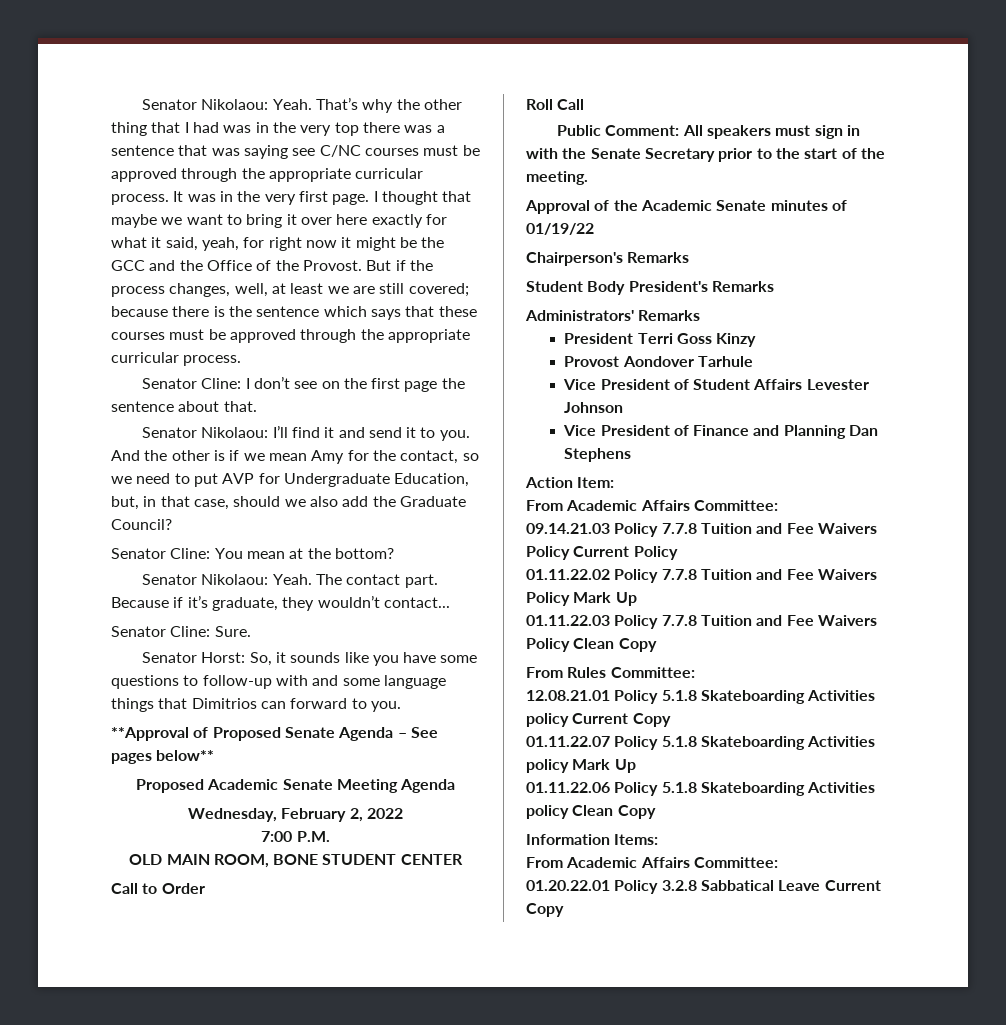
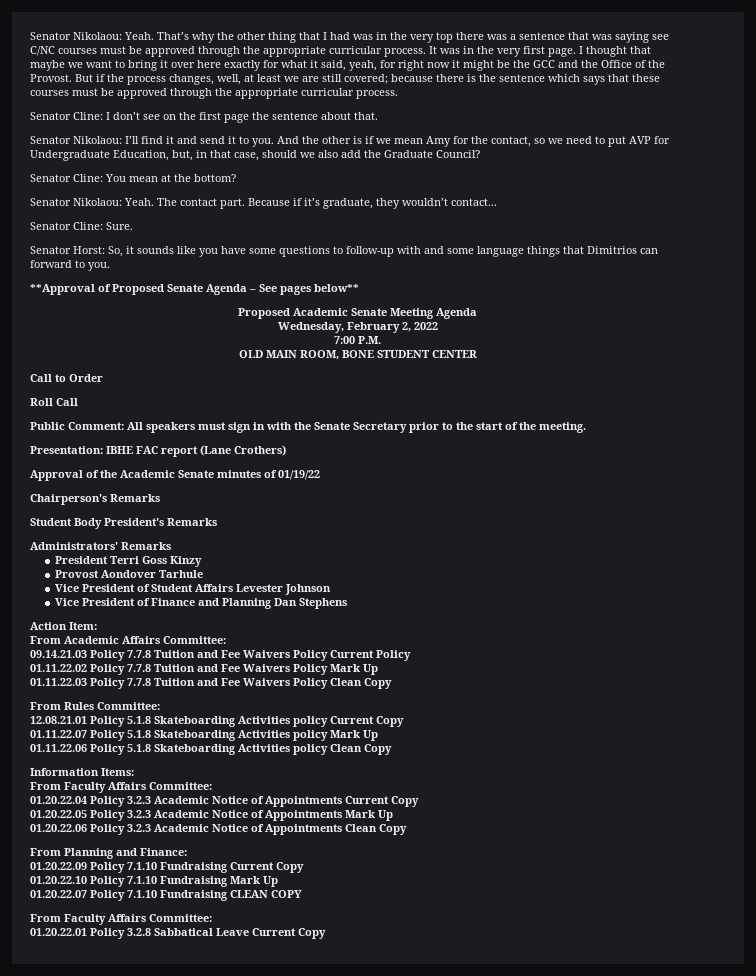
(588, 178) none -> [30,445,286,457] // Presentation: IBHE FAC report (Lane Crothers)
[566,857,638,868] Academic -> [64,782,212,793] [30,796,419,807] [30,810,393,821] [30,824,407,835] [30,848,187,859] [30,862,304,873] [30,876,278,887] [30,890,302,901] [30,914,106,925] Faculty Affairs Committee: // 01.20.22.04 Policy 3.2.3 Academic Notice of Appointments Current Copy // 01.20.22.05 Policy 3.2.3 Academic Notice of Appointments Mark Up // 01.20.22.06 Policy 3.2.3 Academic Notice of Appointments Clean Copy // From Planning and Finance: // 01.20.22.09 Policy 7.1.10 Fundraising Current Copy // 01.20.22.10 Policy 7.1.10 Fundraising Mark Up // 01.20.22.07 Policy 7.1.10 Fundraising CLEAN COPY // From Faculty

